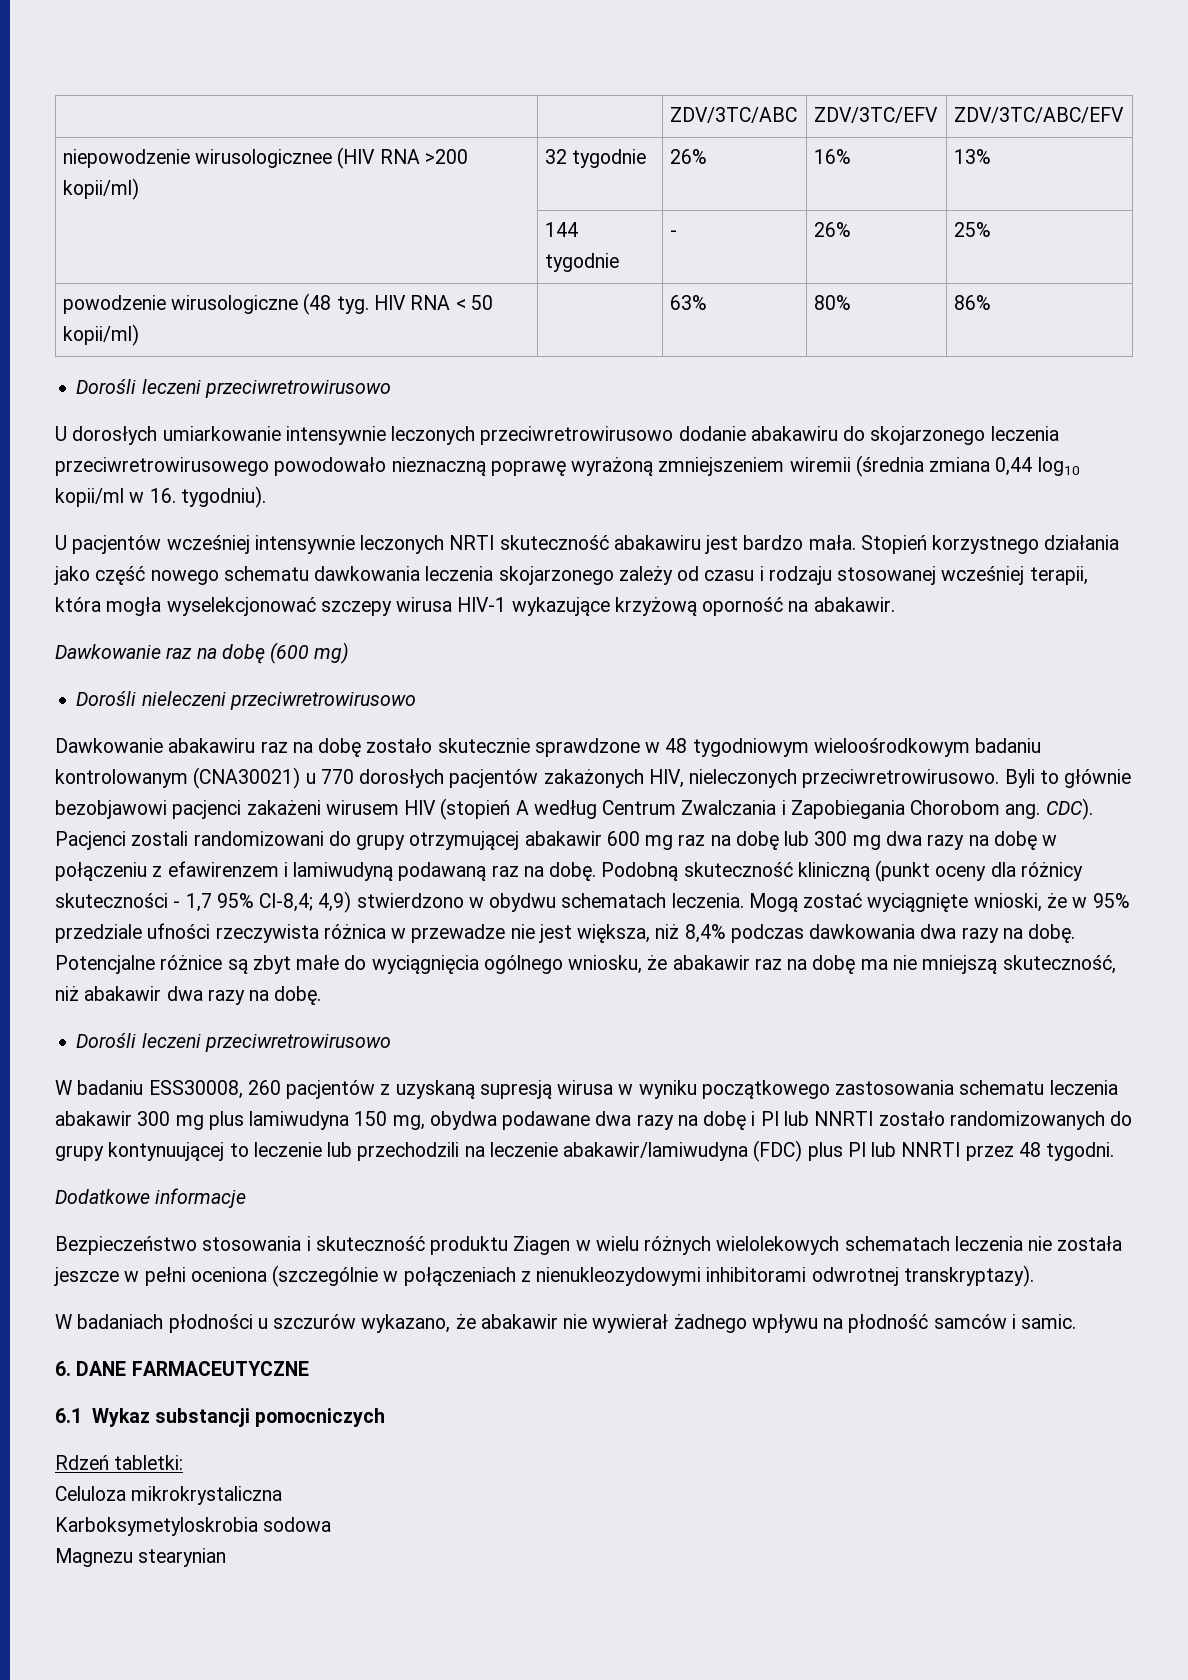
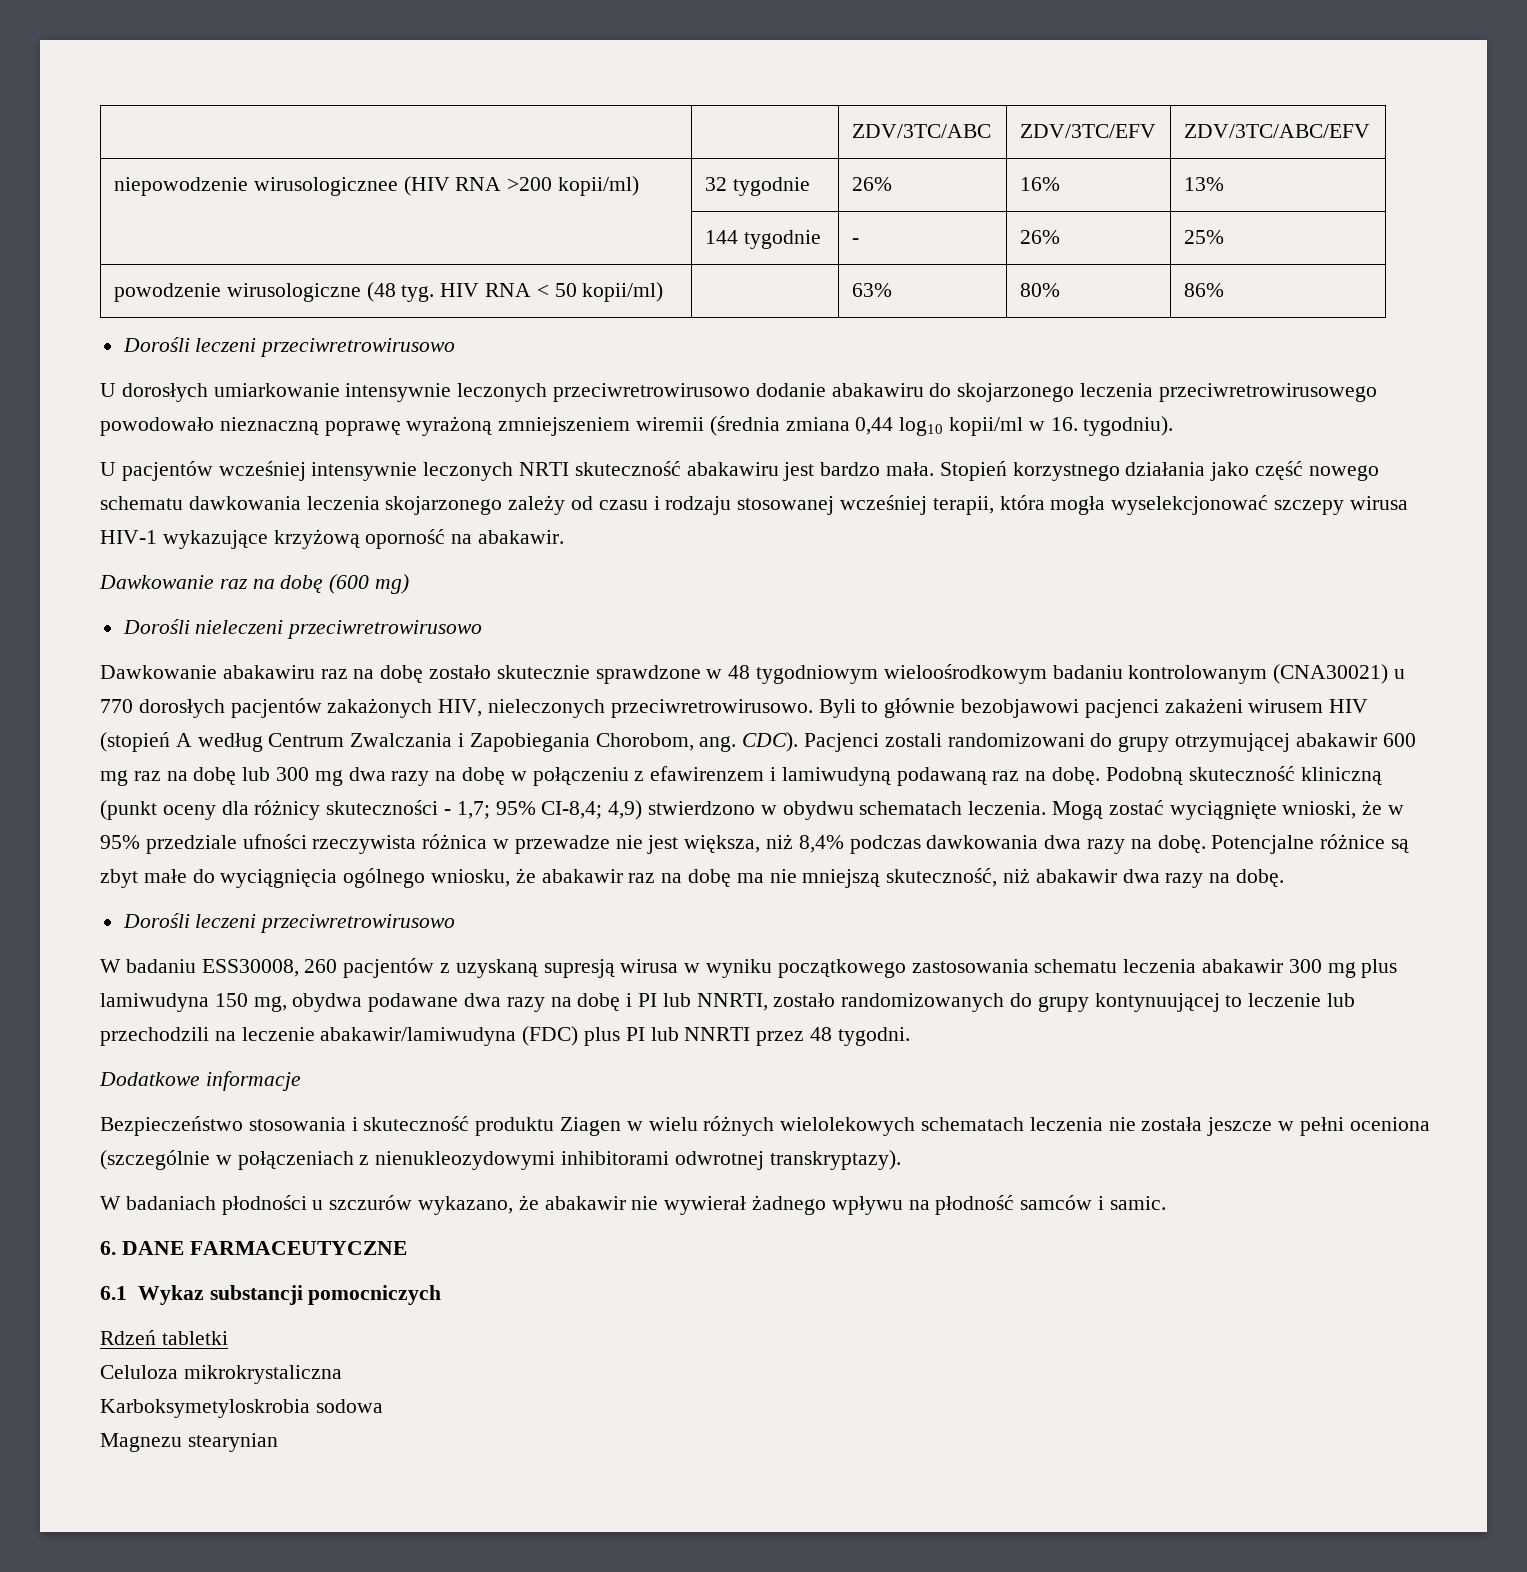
[910,800,1001,815] Chorobom -> [595,733,694,751] Chorobom,
[185,893,212,912] 1,7 -> [456,801,490,819] 1,7;
[814,1111,874,1126] NNRTI -> [696,993,768,1011] NNRTI,
[114,1455,184,1470] tabletki: -> [161,1331,228,1345] tabletki

